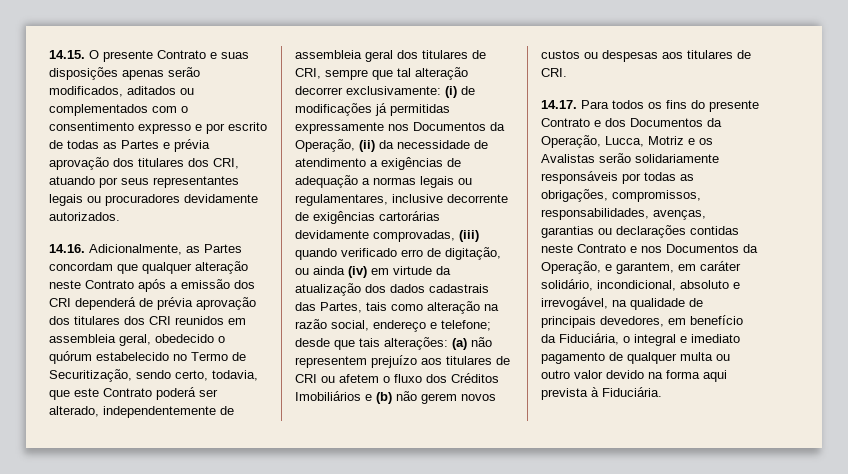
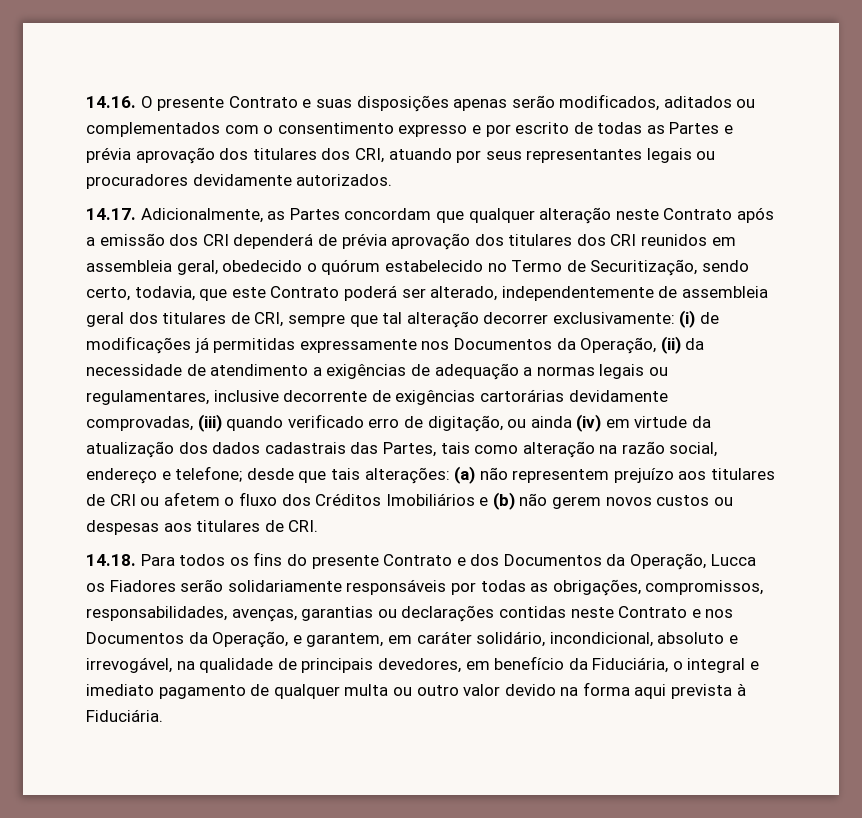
[49,50,85,59] 14.15. -> [86,96,136,108] 14.16.
[49,244,85,253] 14.16. -> [86,208,136,220] 14.17.
[541,100,577,109] 14.17. -> [86,554,136,566] 14.18.
[605,136,713,147] [541,154,595,163] Lucca, Motriz e os Avalistas -> [710,554,756,566] [86,580,176,592] Lucca os Fiadores

